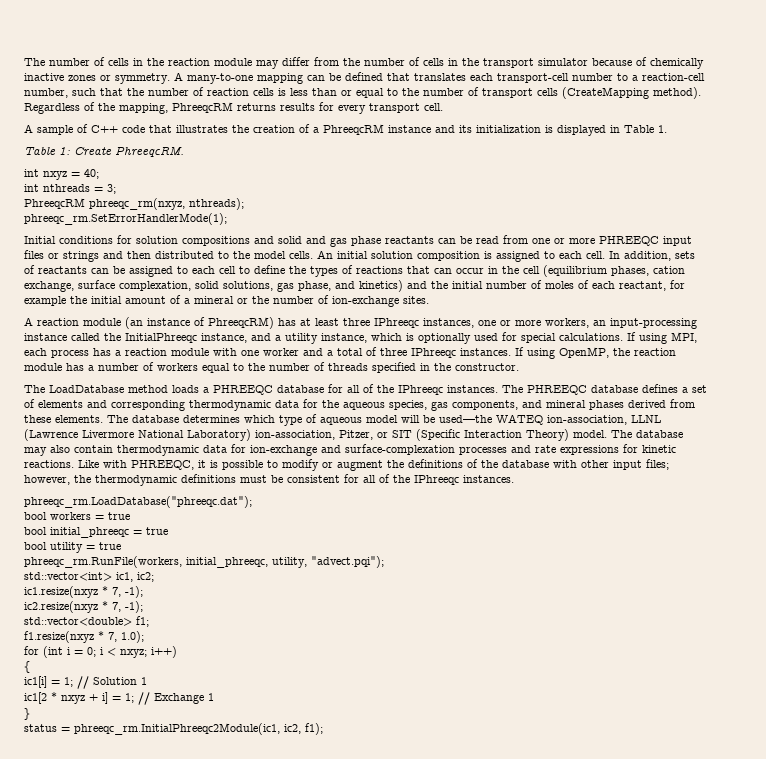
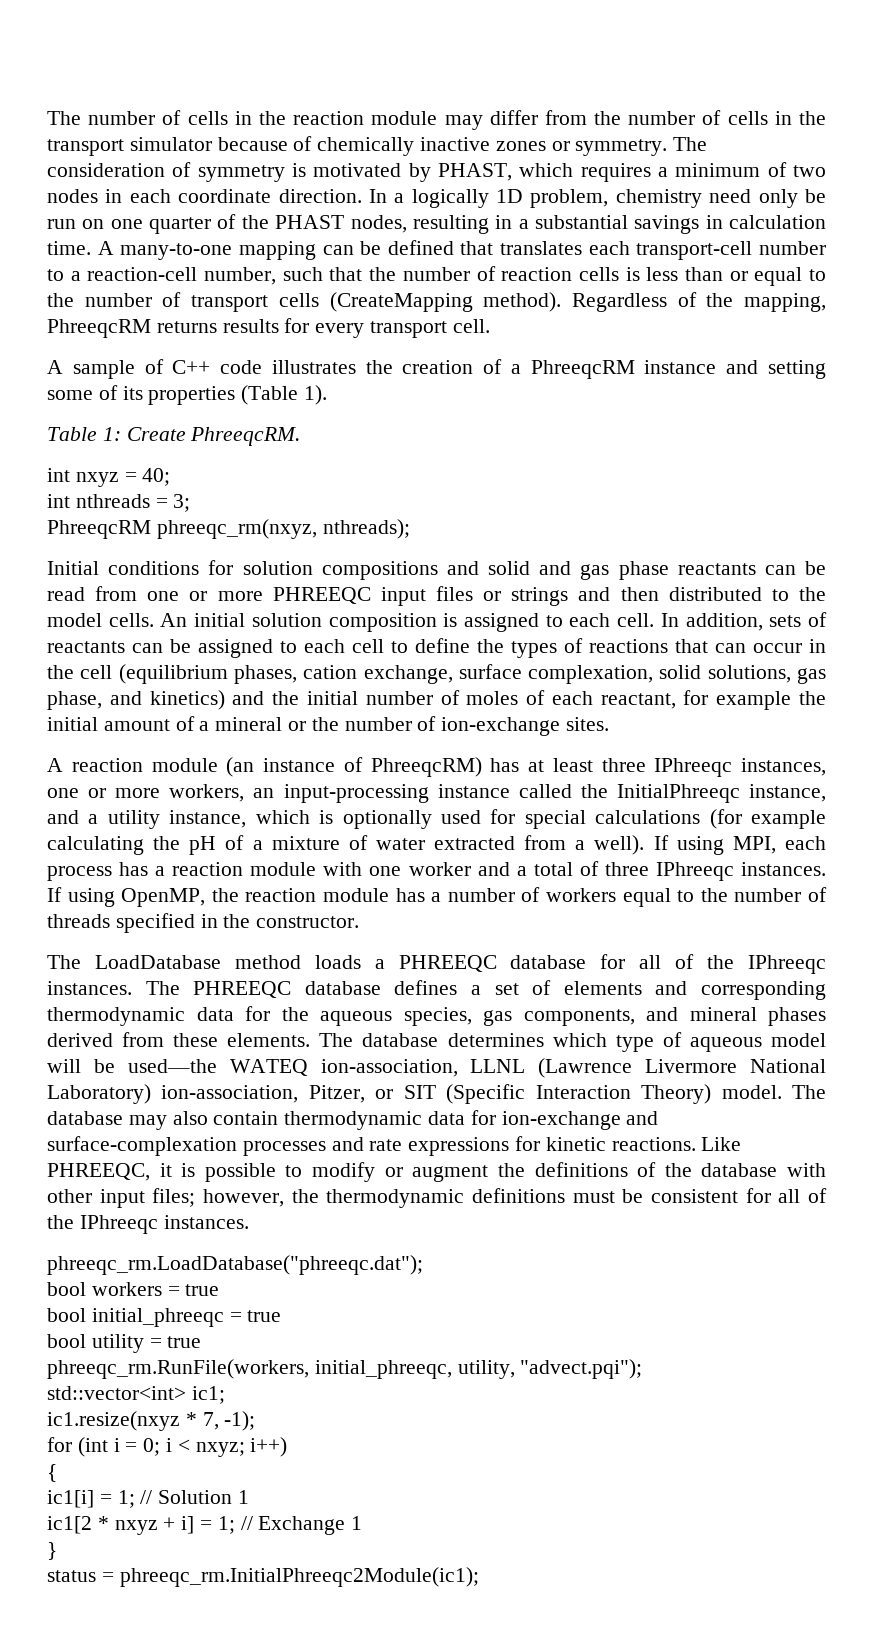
(170, 78) none -> [673,137,708,151] [47,162,827,182] [47,189,826,208] [47,214,826,234] [47,241,91,255] The consideration of symmetry is motivated by PHAST, which requires a minimum of two nodes in each coordinate direction. In a logically 1D problem, chemistry need only be run on one quarter of the PHAST nodes, resulting in a substantial savings in calculation time.
[149,125,172,133] that -> (263, 367) none
[459,125,667,136] its initialization is displayed in Table 1. -> [767,360,826,379] [47,385,328,405] setting some of its properties (Table 1).
[24,213,227,225] // phreeqc_rm.SetErrorHandlerMode(1); -> (410, 529) none
[559,333,623,341] calculations. -> [595,809,826,829] [47,835,645,855] calculations (for example calculating the pH of a mixture of water extracted from a well).
[103,460,127,468] with -> (742, 1144) none
[116,572,154,582] ic1, ic2; -> [191,1386,225,1404] ic1;
[24,601,143,613] [24,616,149,627] [24,631,144,643] // ic2.resize(nxyz * 7, -1); // std::vector<double> f1; // f1.resize(nxyz * 7, 1.0); -> (256, 1421) none
[74,723,323,735] phreeqc_rm.InitialPhreeqc2Module(ic1, ic2, f1); -> [119,1567,479,1587] phreeqc_rm.InitialPhreeqc2Module(ic1);

